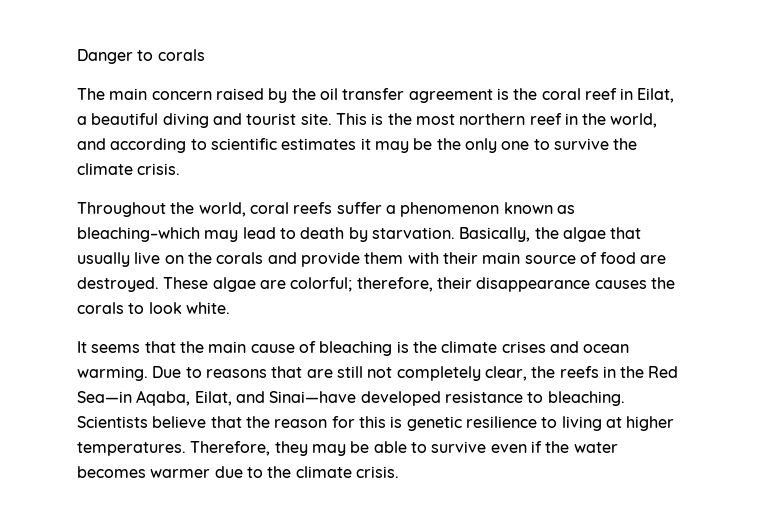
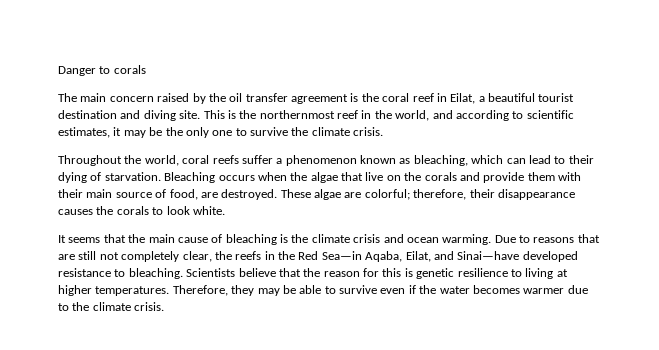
[162,113,297,128] diving and tourist -> [538,93,575,102] [58,110,176,121] tourist destination and diving
[415,113,526,125] most northern -> [259,110,335,119] northernmost
[281,138,357,150] estimates -> [58,127,110,138] estimates,
[77,227,531,242] bleaching–which may lead to death by starvation. Basically, -> [413,155,594,166] [58,172,287,183] bleaching, which can lead to their dying of starvation. Bleaching occurs when
[77,252,130,267] usually -> (363, 176) none
[600,252,637,264] food -> [169,189,198,200] food,
[501,341,546,353] crises -> [353,234,381,243] crisis

